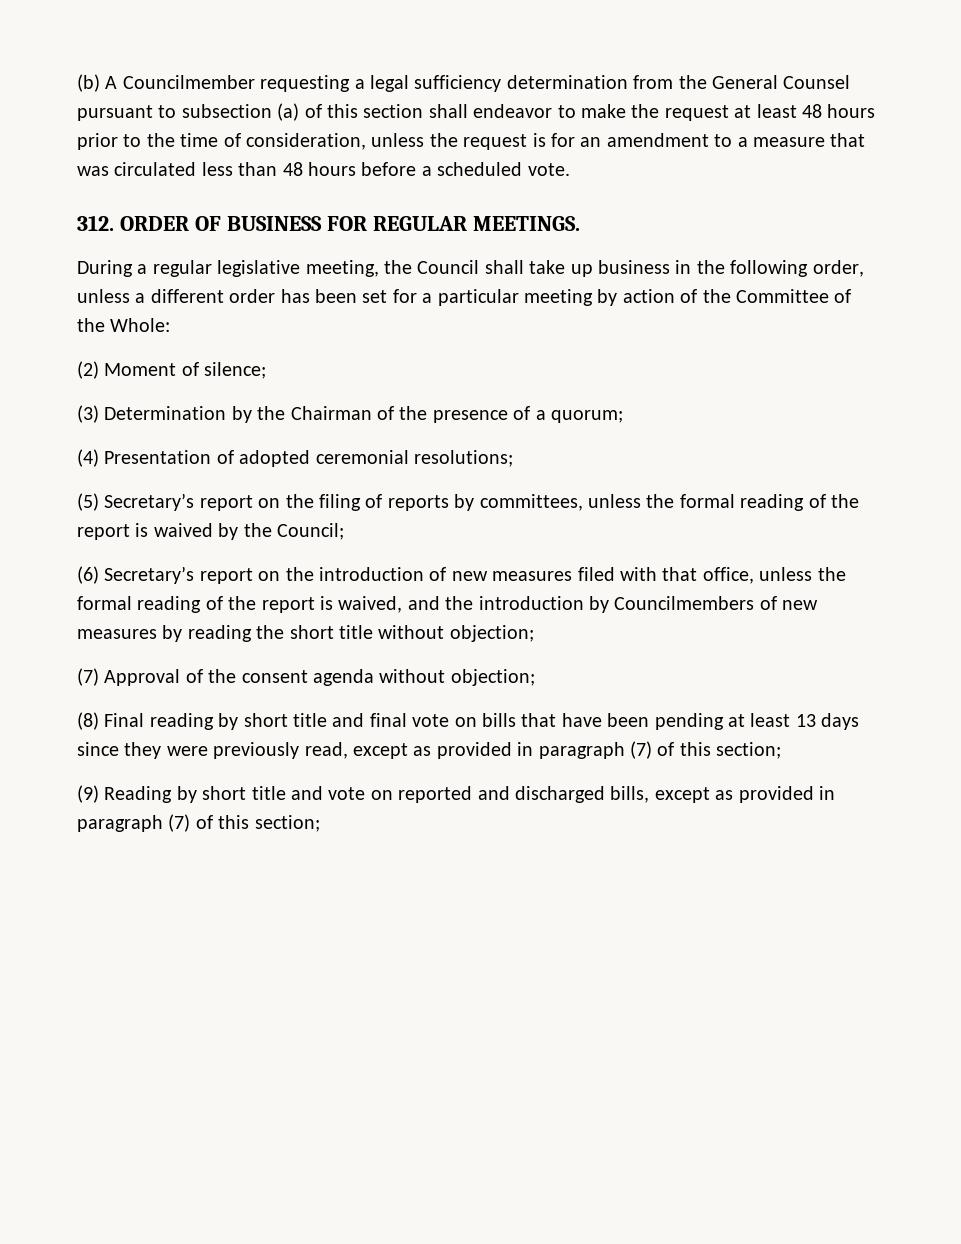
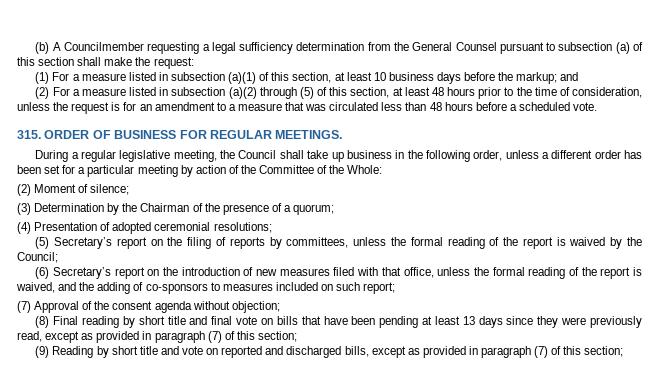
[473,104,729,121] endeavor to make the request -> [104,57,194,69] [35,72,579,84] [35,87,390,99] make the request: // (1) For a measure listed in subsection (a)(1) of this section, at least 10 business days before the markup; and // (2) For a measure listed in subsection (a)(2) through (5) of this section,
[77,215,114,231] 312. -> [17,130,41,139] 315.
[478,596,819,613] [77,625,534,642] introduction by Councilmembers of new measures by reading the short title without objection; -> [97,282,396,294] adding of co-sponsors to measures included on such report;

